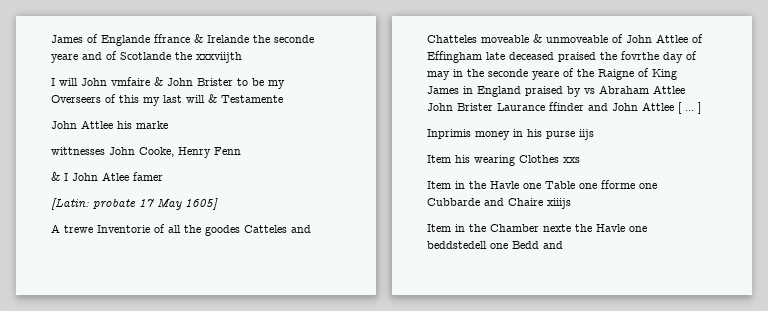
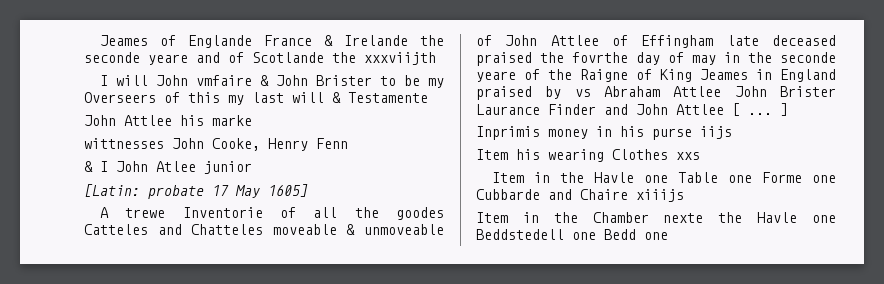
[51,35,83,43] James -> [99,35,148,46] Jeames
[154,34,190,43] ffrance -> [263,35,312,46] France
[133,172,163,181] famer -> [204,161,252,174] junior
[427,86,459,94] James -> [700,69,748,80] Jeames
[549,102,584,111] ffinder -> [548,104,596,115] Finder
[601,180,635,189] fforme -> [761,172,802,183] Forme
[427,241,487,249] beddstedell -> [476,229,564,240] Beddstedell
[543,241,563,249] and -> [644,232,668,240] one

